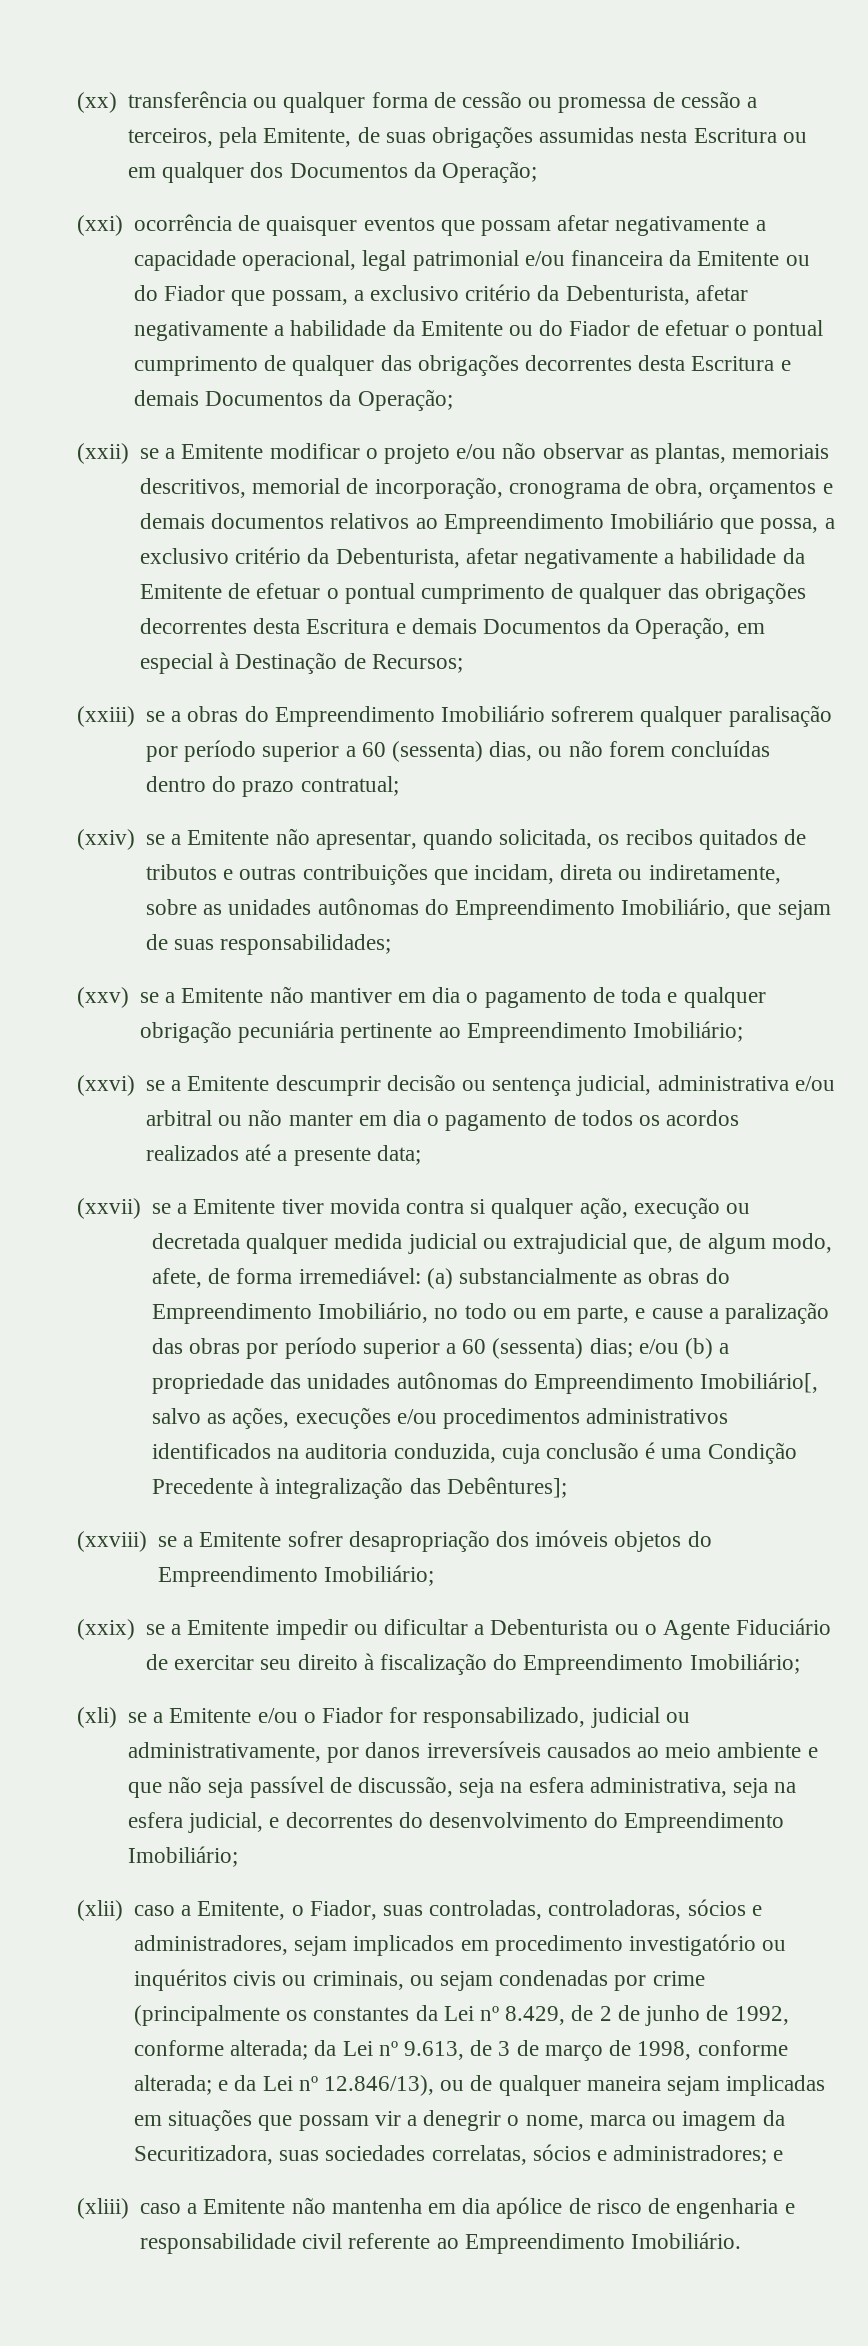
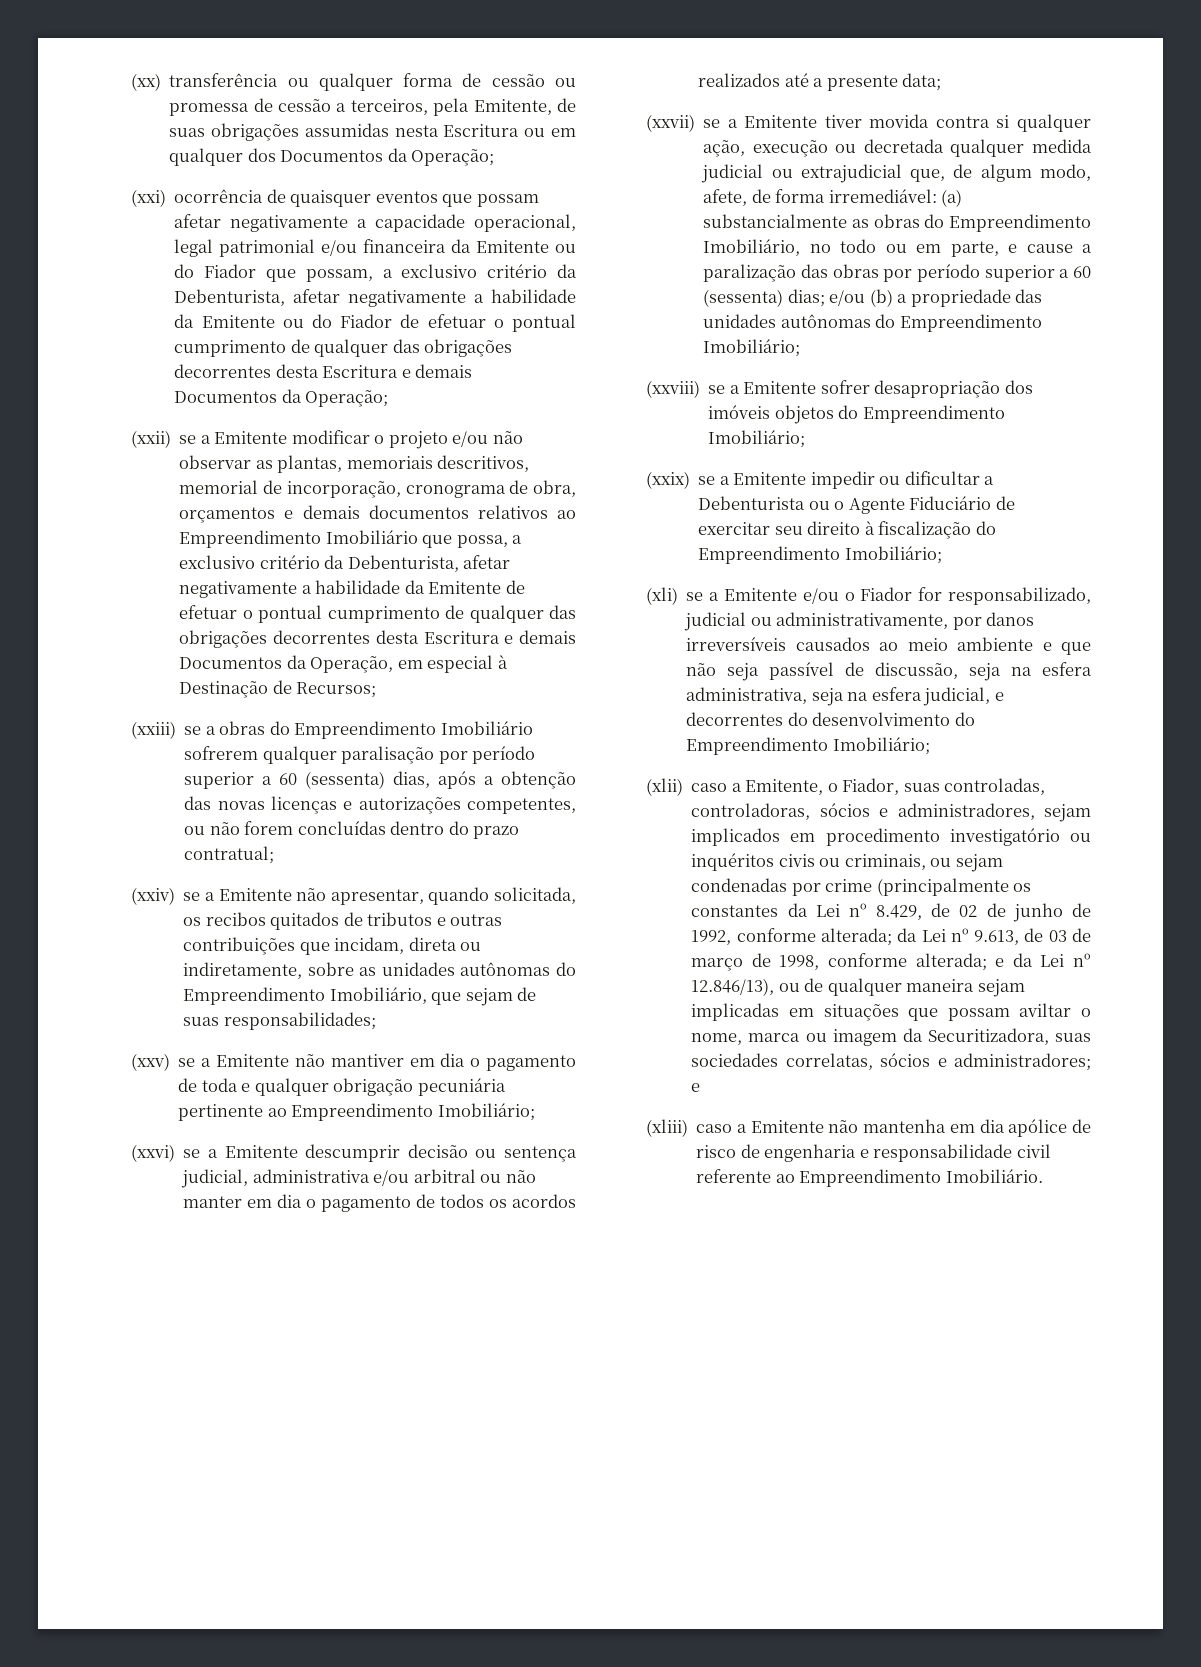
(533, 751) none -> [438,771,576,789] [184,796,576,814] após a obtenção das novas licenças e autorizações competentes,
[700,1372,819,1393] [152,1407,729,1429] [152,1442,797,1464] [152,1477,567,1499] Imobiliário[, salvo as ações, execuções e/ou procedimentos administrativos identificados na auditoria conduzida, cuja conclusão é uma Condição Precedente à integralização das Debêntures]; -> [703,339,801,357] Imobiliário;
[599,2006,612,2021] 2 -> [959,905,978,917] 02
[498,2041,511,2056] 3 -> [1048,930,1067,942] 03
[374,2110,502,2131] vir a denegrir -> [1019,1003,1072,1017] aviltar

